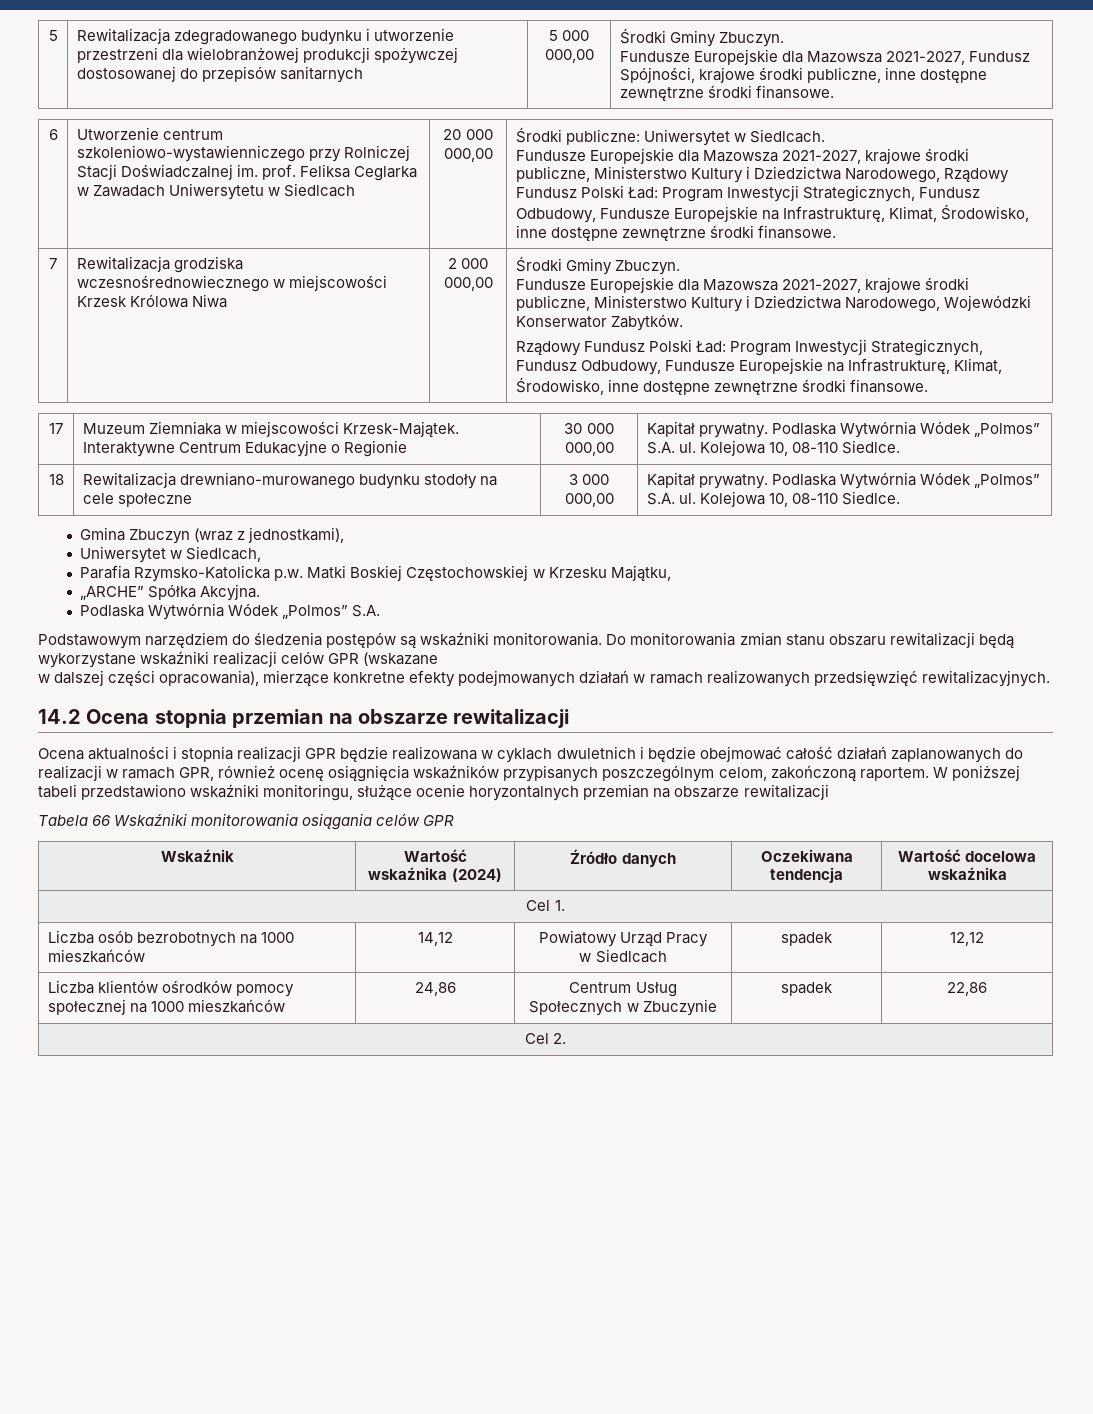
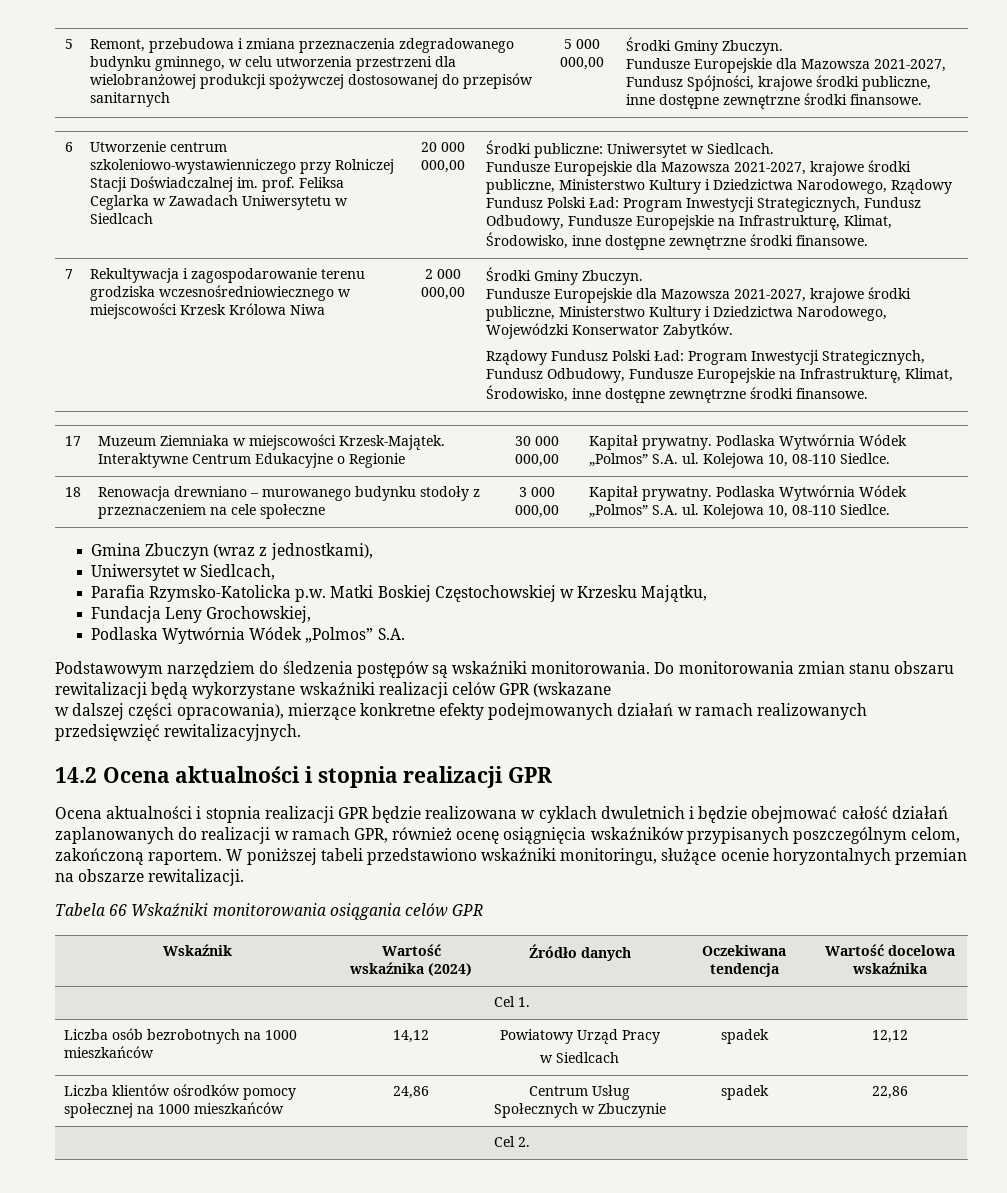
[76,28,454,45] Rewitalizacja zdegradowanego budynku i utworzenie -> [89,38,514,53] [89,56,352,71] Remont, przebudowa i zmiana przeznaczenia zdegradowanego budynku gminnego, w celu utworzenia
[76,256,243,273] [76,275,269,292] Rewitalizacja grodziska wczesnośrednowiecznego -> [89,268,365,283] [89,285,334,301] Rekultywacja i zagospodarowanie terenu grodziska wczesnośredniowiecznego
[82,472,477,489] Rewitalizacja drewniano-murowanego budynku stodoły -> [97,486,480,501] [97,504,206,519] Renowacja drewniano – murowanego budynku stodoły z przeznaczeniem
[80,584,261,601] „ARCHE” Spółka Akcyjna. -> [90,606,312,623] Fundacja Leny Grochowskiej,
[154,709,570,728] stopnia przemian na obszarze rewitalizacji -> [175,766,553,788] aktualności i stopnia realizacji GPR
[743,784,829,800] rewitalizacji -> [148,869,245,886] rewitalizacji.

